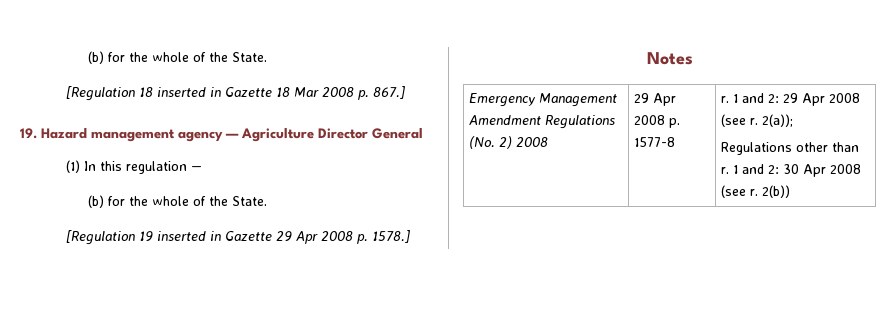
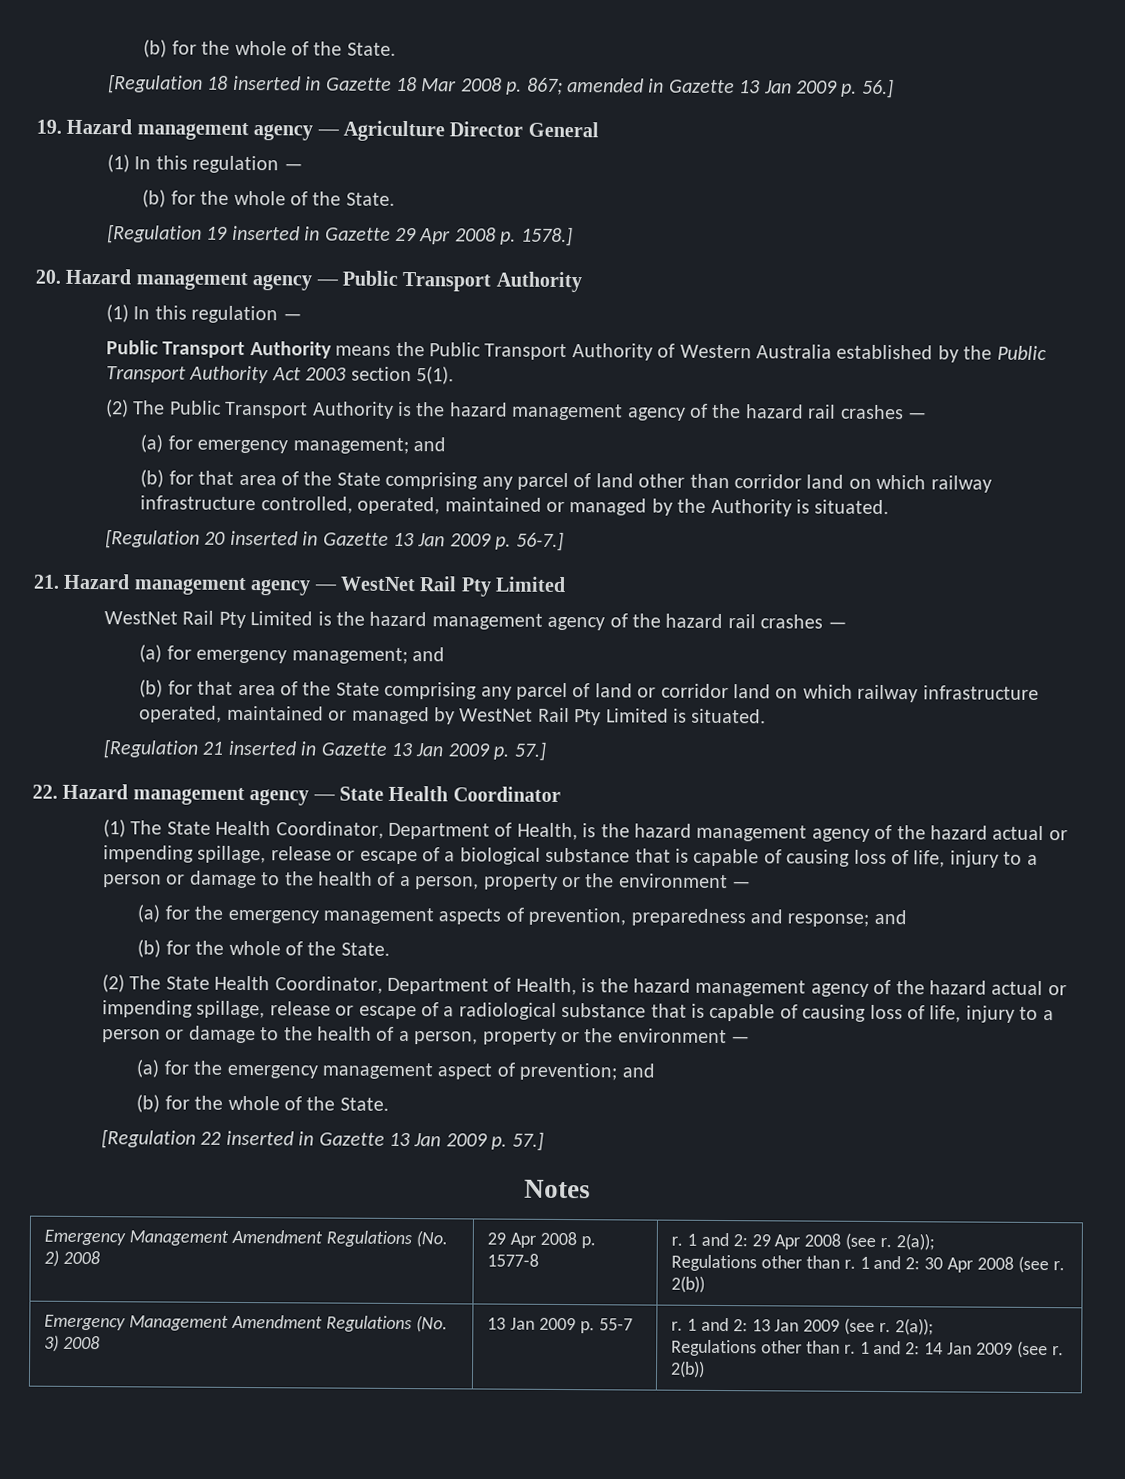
[372,86,405,99] 867.] -> [526,77,894,99] 867; amended in Gazette 13 Jan 2009 p. 56.]
(410, 236) none -> [35,268,582,293] [105,304,302,324] [105,340,1047,363] [105,365,454,385] [105,399,927,421] [140,434,446,455] [140,469,992,493] [140,495,890,517] [104,529,564,552] [33,573,567,597] [103,610,847,631] [139,644,445,665] [139,679,1039,703] [139,705,767,726] [102,739,546,761] [32,783,561,806] [102,819,1068,842] [102,845,1038,868] [102,870,752,890] [137,904,907,927] [137,939,390,958] [101,974,1067,997] [101,1000,1054,1023] [101,1025,751,1045] [136,1059,655,1081] [136,1094,389,1113] [100,1129,544,1151] // 20. Hazard management agency — Public Transport Authority // (1) In this regulation — // Public Transport Authority means the Public Transport Authority of Western Australia established by the Public Transport Authority Act 2003 section 5(1). // (2) The Public Transport Authority is the hazard management agency of the hazard rail crashes — // (a) for emergency management; and // (b) for that area of the State comprising any parcel of land other than corridor land on which railway infrastructure controlled, operated, maintained or managed by the Authority is situated. // [Regulation 20 inserted in Gazette 13 Jan 2009 p. 56-7.] // 21. Hazard management agency — WestNet Rail Pty Limited // WestNet Rail Pty Limited is the hazard management agency of the hazard rail crashes — // (a) for emergency management; and // (b) for that area of the State comprising any parcel of land or corridor land on which railway infrastructure operated, maintained or managed by WestNet Rail Pty Limited is situated. // [Regulation 21 inserted in Gazette 13 Jan 2009 p. 57.] // 22. Hazard management agency — State Health Coordinator // (1) The State Health Coordinator, Department of Health, is the hazard management agency of the hazard actual or impending spillage, release or escape of a biological substance that is capable of causing loss of life, injury to a person or damage to the health of a person, property or the environment — // (a) for the emergency management aspects of prevention, preparedness and response; and // (b) for the whole of the State. // (2) The State Health Coordinator, Department of Health, is the hazard management agency of the hazard actual or impending spillage, release or escape of a radiological substance that is capable of causing loss of life, injury to a person or damage to the health of a person, property or the environment — // (a) for the emergency management aspect of prevention; and // (b) for the whole of the State. // [Regulation 22 inserted in Gazette 13 Jan 2009 p. 57.]
(791, 191) none -> [44,1314,448,1333] [44,1334,101,1352] [487,1317,633,1334] [671,1317,934,1336] [671,1339,1064,1359] [670,1360,706,1378] // Emergency Management Amendment Regulations (No. 3) 2008 | 13 Jan 2009 p. 55-7 | r. 1 and 2: 13 Jan 2009 (see r. 2(a)); // Regulations other than r. 1 and 2: 14 Jan 2009 (see r. 2(b))

